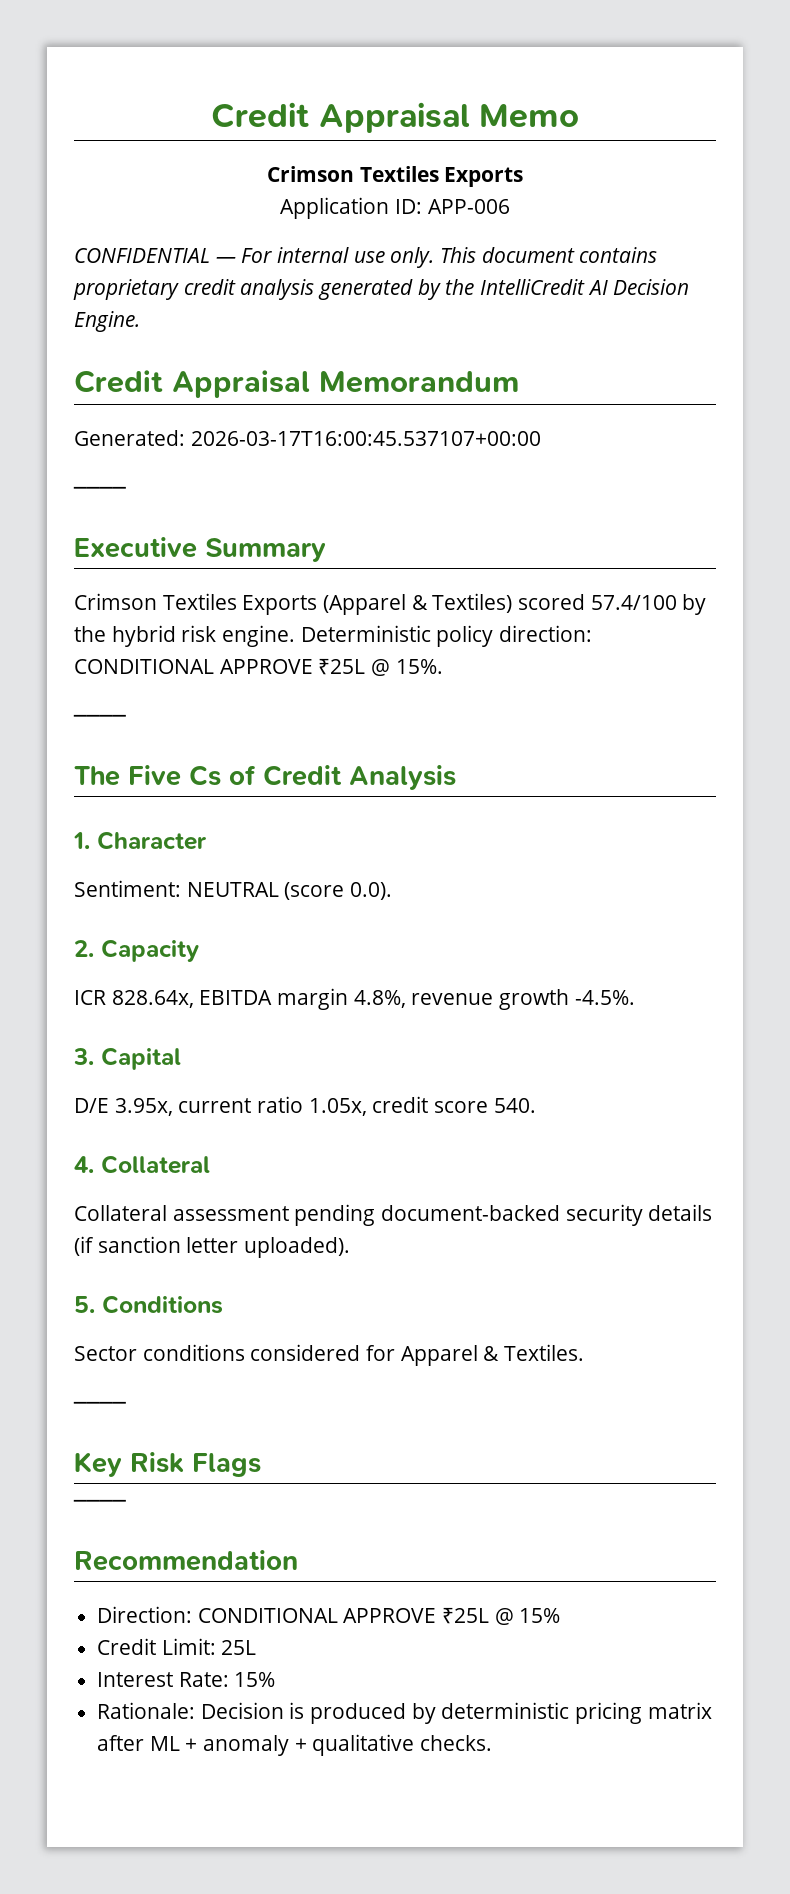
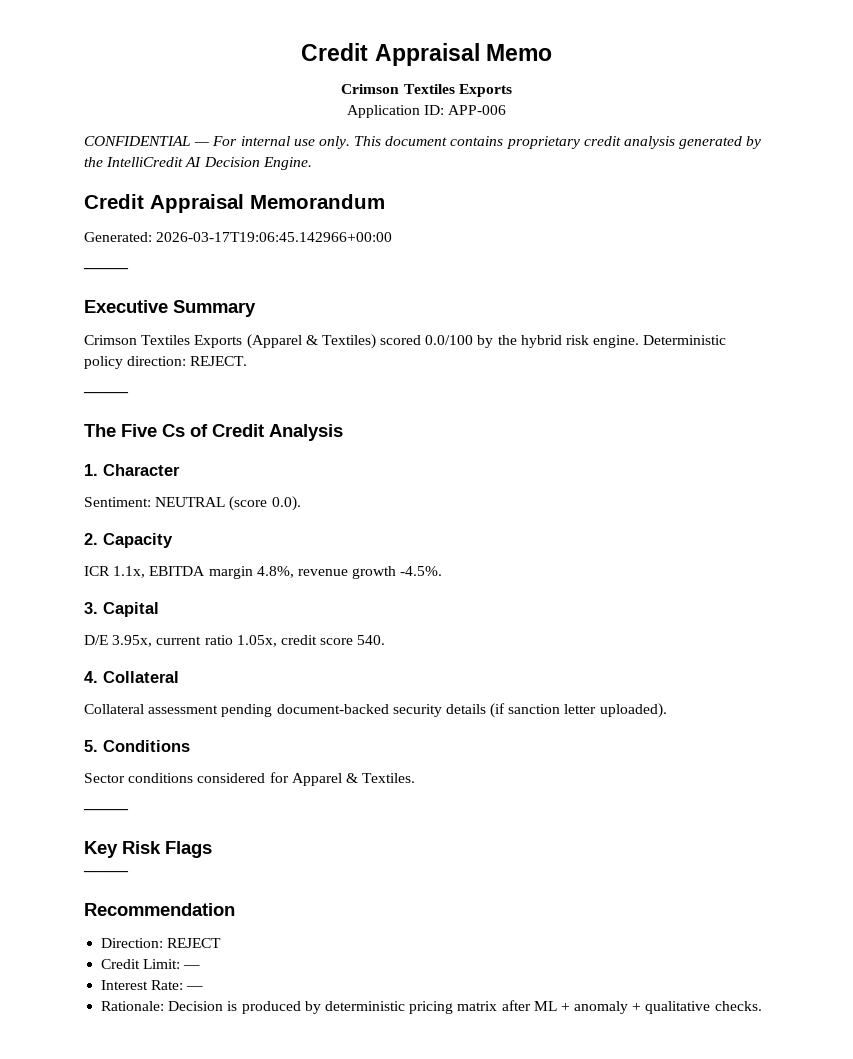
[190,431,541,446] 2026-03-17T16:00:45.537107+00:00 -> [156,232,393,242] 2026-03-17T19:06:45.142966+00:00
[590,595,677,610] 57.4/100 -> [425,335,474,345] 0.0/100
[74,658,443,676] CONDITIONAL APPROVE ₹25L @ 15%. -> [190,356,248,366] REJECT.
[111,990,194,1008] 828.64x, -> [113,566,146,578] 1.1x,
[197,1607,561,1625] CONDITIONAL APPROVE ₹25L @ 15% -> [167,938,222,948] REJECT
[221,1640,257,1655] 25L -> [183,965,201,969] —
[234,1672,276,1687] 15% -> [186,986,204,990] —

